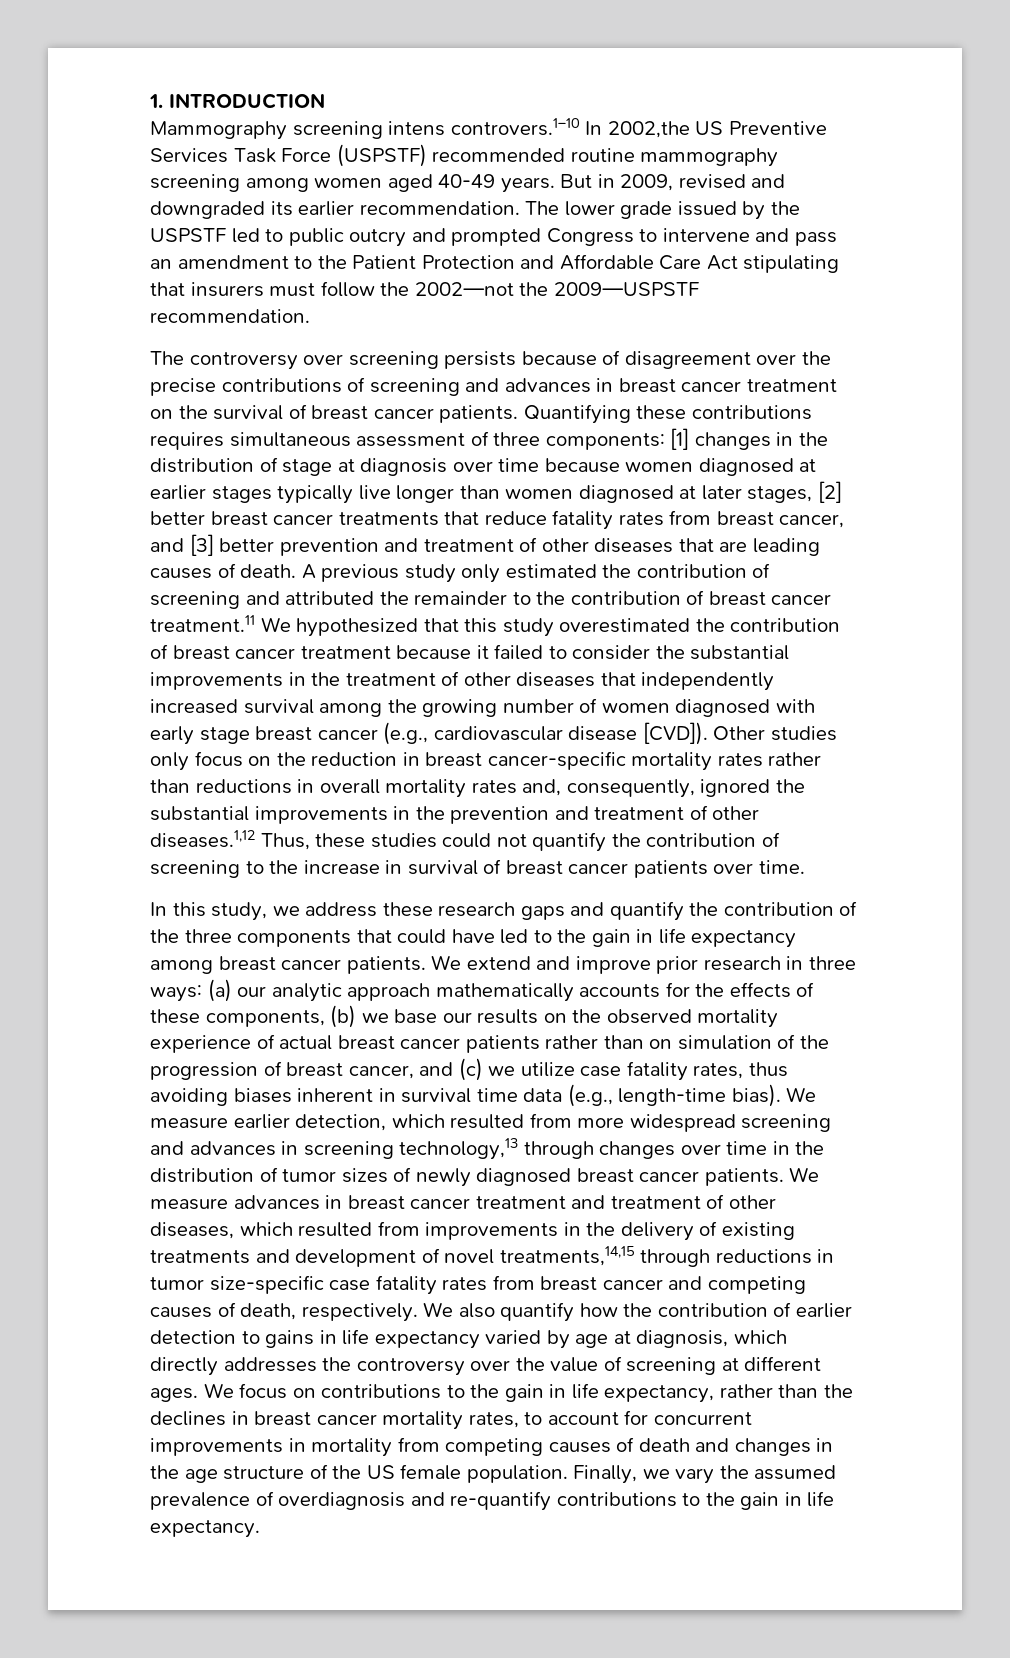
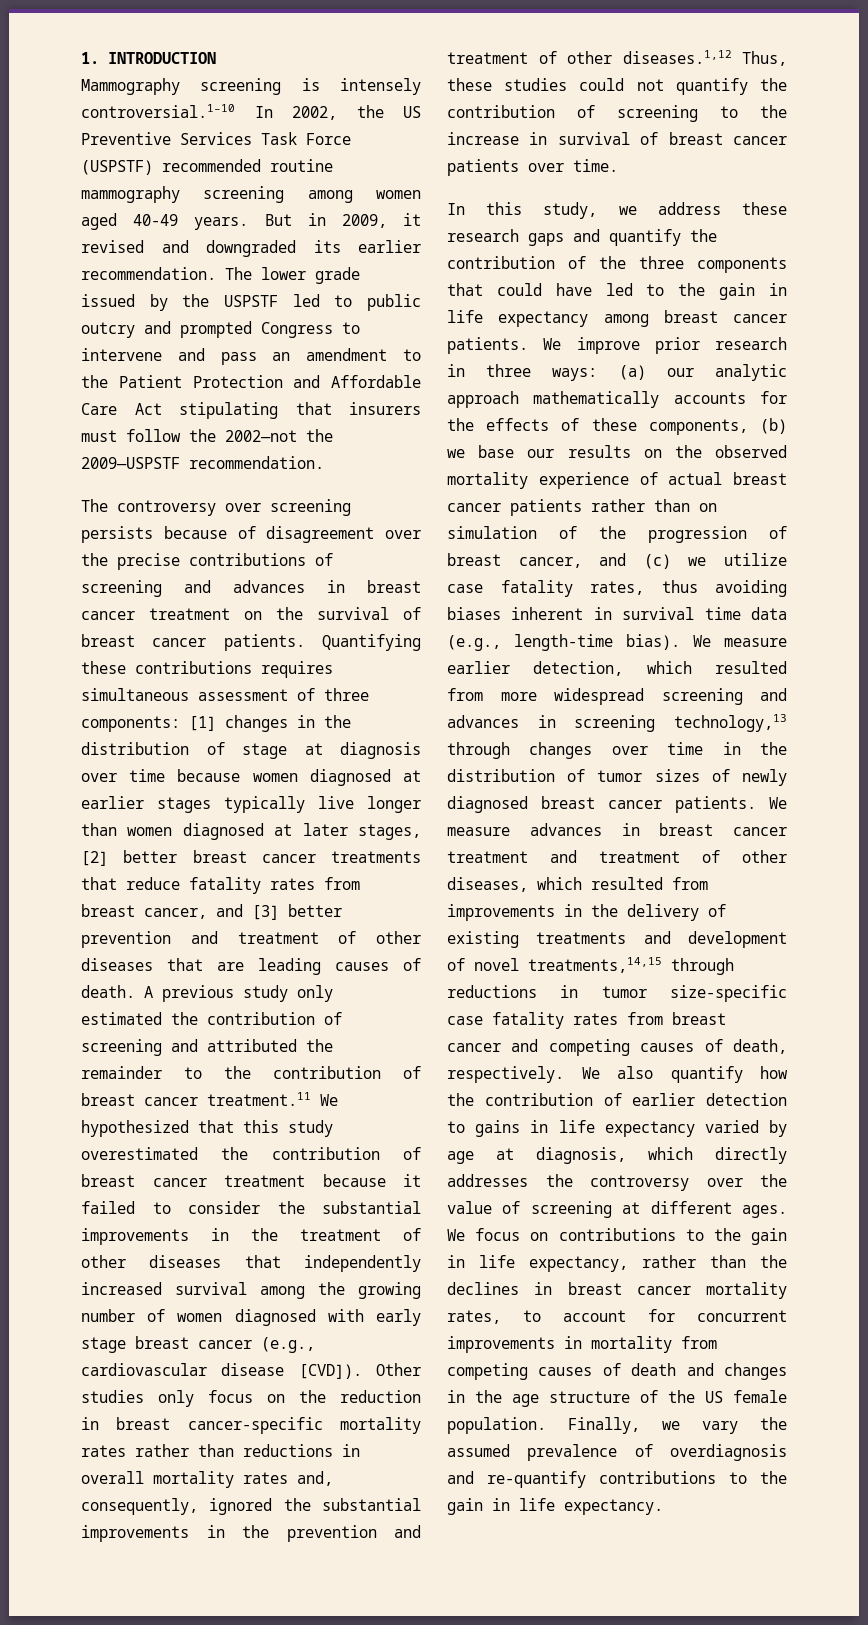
[388,118,690,138] intens controvers.1–10 In 2002,the -> [301,78,421,95] [81,104,384,120] is intensely controversial.1–10 In 2002, the
(674, 182) none -> [403,213,421,226] it
[466,956,571,970] extend and -> (562, 344) none

